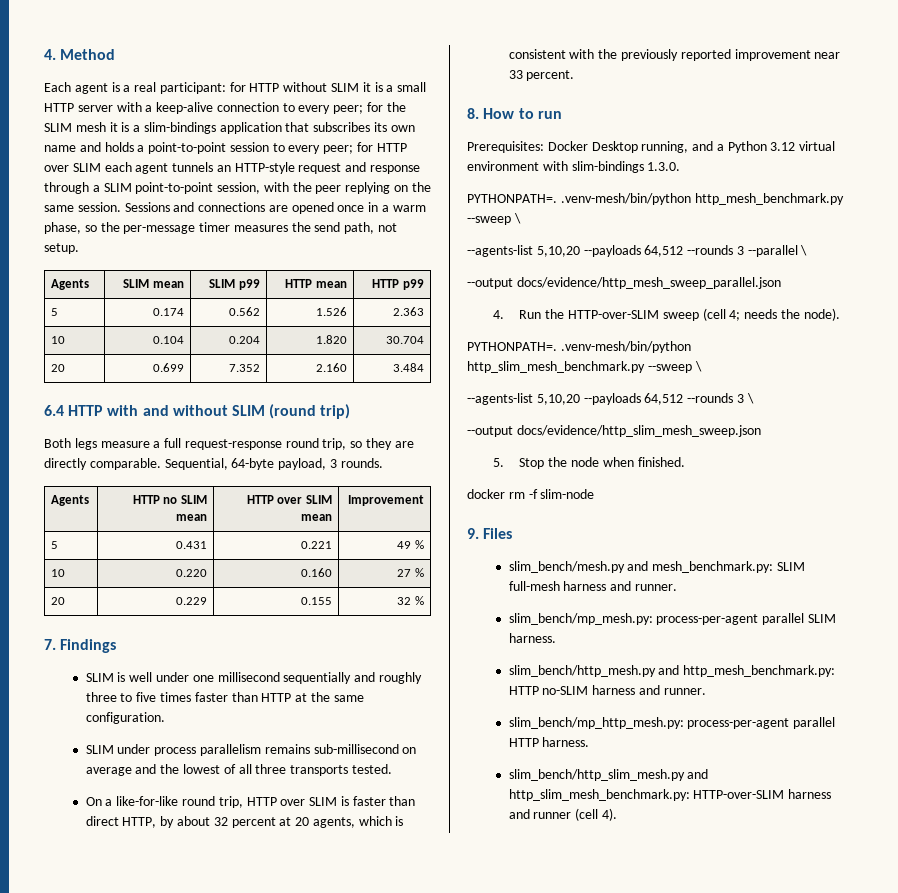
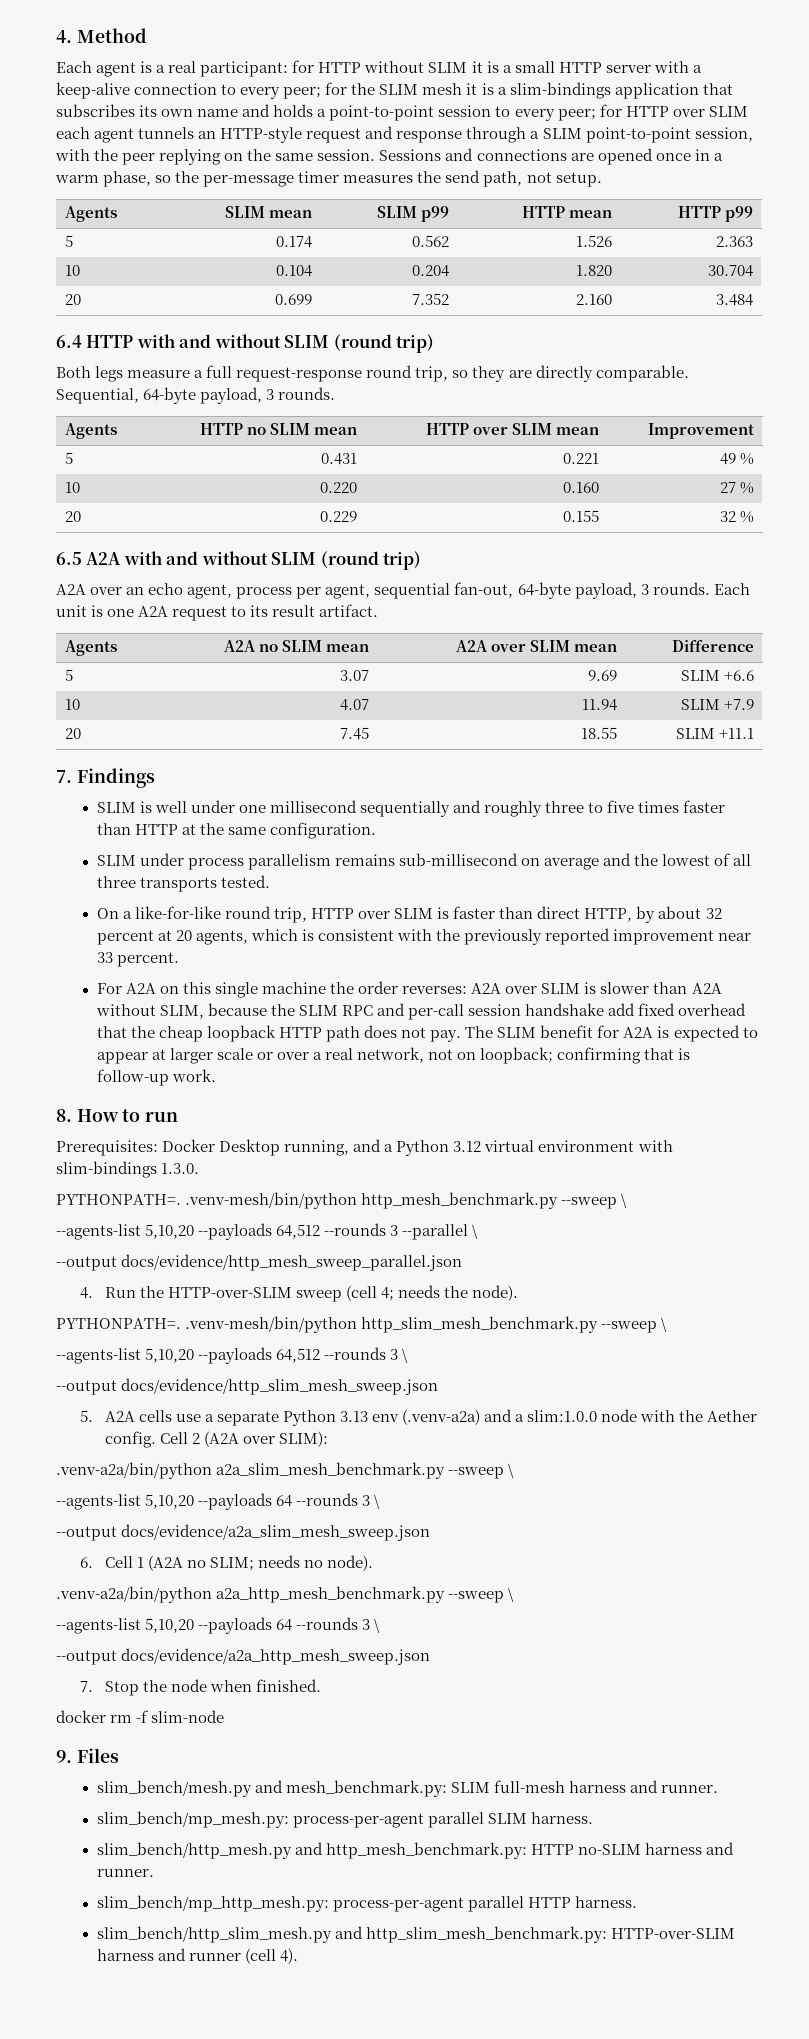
(424, 600) none -> [56,551,422,570] [56,582,750,599] [56,604,379,621] [64,640,117,656] [223,640,370,652] [455,640,618,652] [672,640,755,652] [64,669,73,681] [340,670,370,681] [588,670,618,681] [681,670,755,681] [64,699,80,710] [340,699,370,711] [582,699,618,711] [681,699,755,710] [64,728,81,739] [340,727,370,740] [581,727,618,739] [676,728,755,739] // 6.5 A2A with and without SLIM (round trip) // A2A over an echo agent, process per agent, sequential fan-out, 64-byte payload, 3 rounds. Each unit is one A2A request to its result artifact. // Agents | A2A no SLIM mean | A2A over SLIM mean | Difference // 5 | 3.07 | 9.69 | SLIM +6.6 // 10 | 4.07 | 11.94 | SLIM +7.9 // 20 | 7.45 | 18.55 | SLIM +11.1
(575, 75) none -> [96,981,722,998] [95,1003,747,1020] [96,1025,758,1042] [96,1047,691,1064] [96,1069,216,1086] // For A2A on this single machine the order reverses: A2A over SLIM is slower than A2A without SLIM, because the SLIM RPC and per-call session handshake add fixed overhead that the cheap loopback HTTP path does not pay. The SLIM benefit for A2A is expected to appear at larger scale or over a real network, not on loopback; confirming that is follow-up work.
(505, 462) none -> [104,1409,758,1426] [104,1431,328,1448] [56,1462,515,1479] [56,1493,381,1510] [56,1524,431,1541] [80,1555,373,1571] [56,1586,515,1603] [56,1617,381,1634] [56,1648,431,1665] [80,1681,94,1692] A2A cells use a separate Python 3.13 env (.venv-a2a) and a slim:1.0.0 node with the Aether config. Cell 2 (A2A over SLIM): // .venv-a2a/bin/python a2a_slim_mesh_benchmark.py --sweep \ // --agents-list 5,10,20 --payloads 64 --rounds 3 \ // --output docs/evidence/a2a_slim_mesh_sweep.json // 6. Cell 1 (A2A no SLIM; needs no node). // .venv-a2a/bin/python a2a_http_mesh_benchmark.py --sweep \ // --agents-list 5,10,20 --payloads 64 --rounds 3 \ // --output docs/evidence/a2a_http_mesh_sweep.json // 7.

